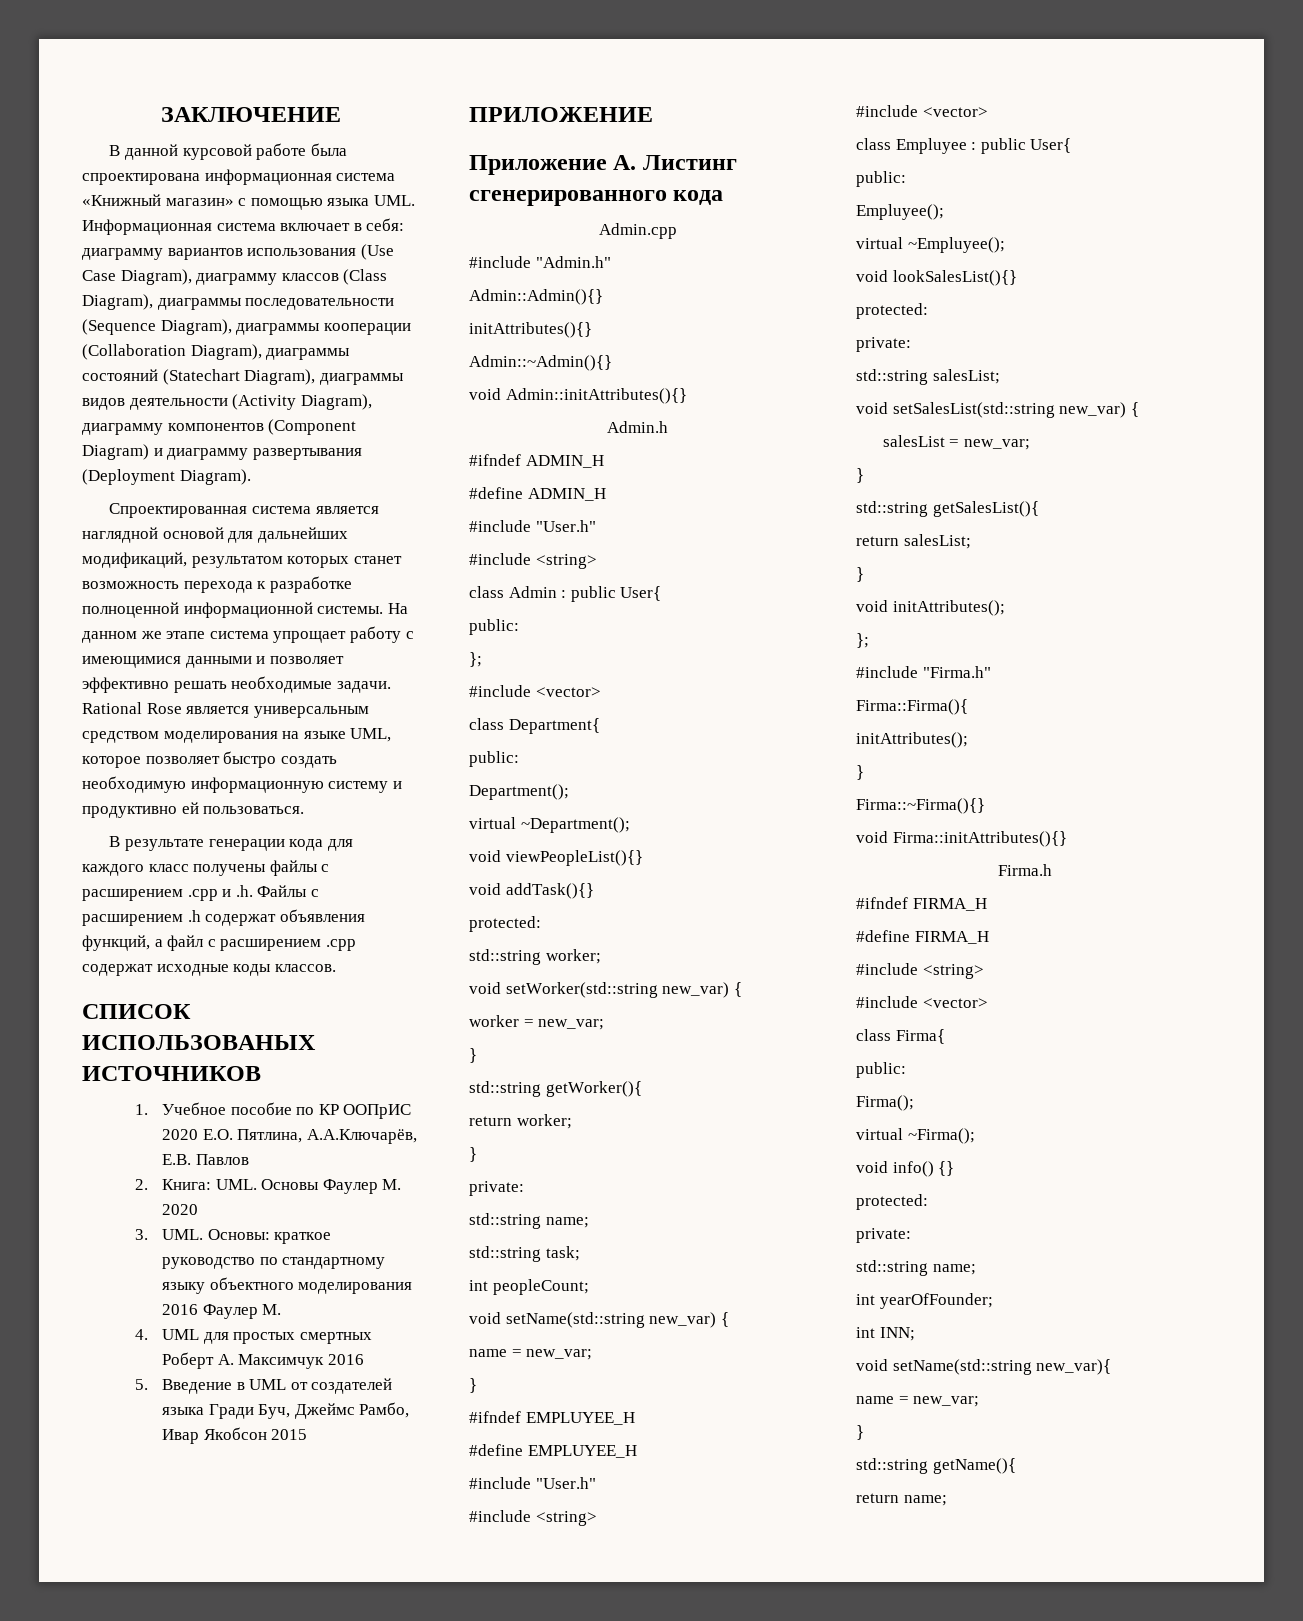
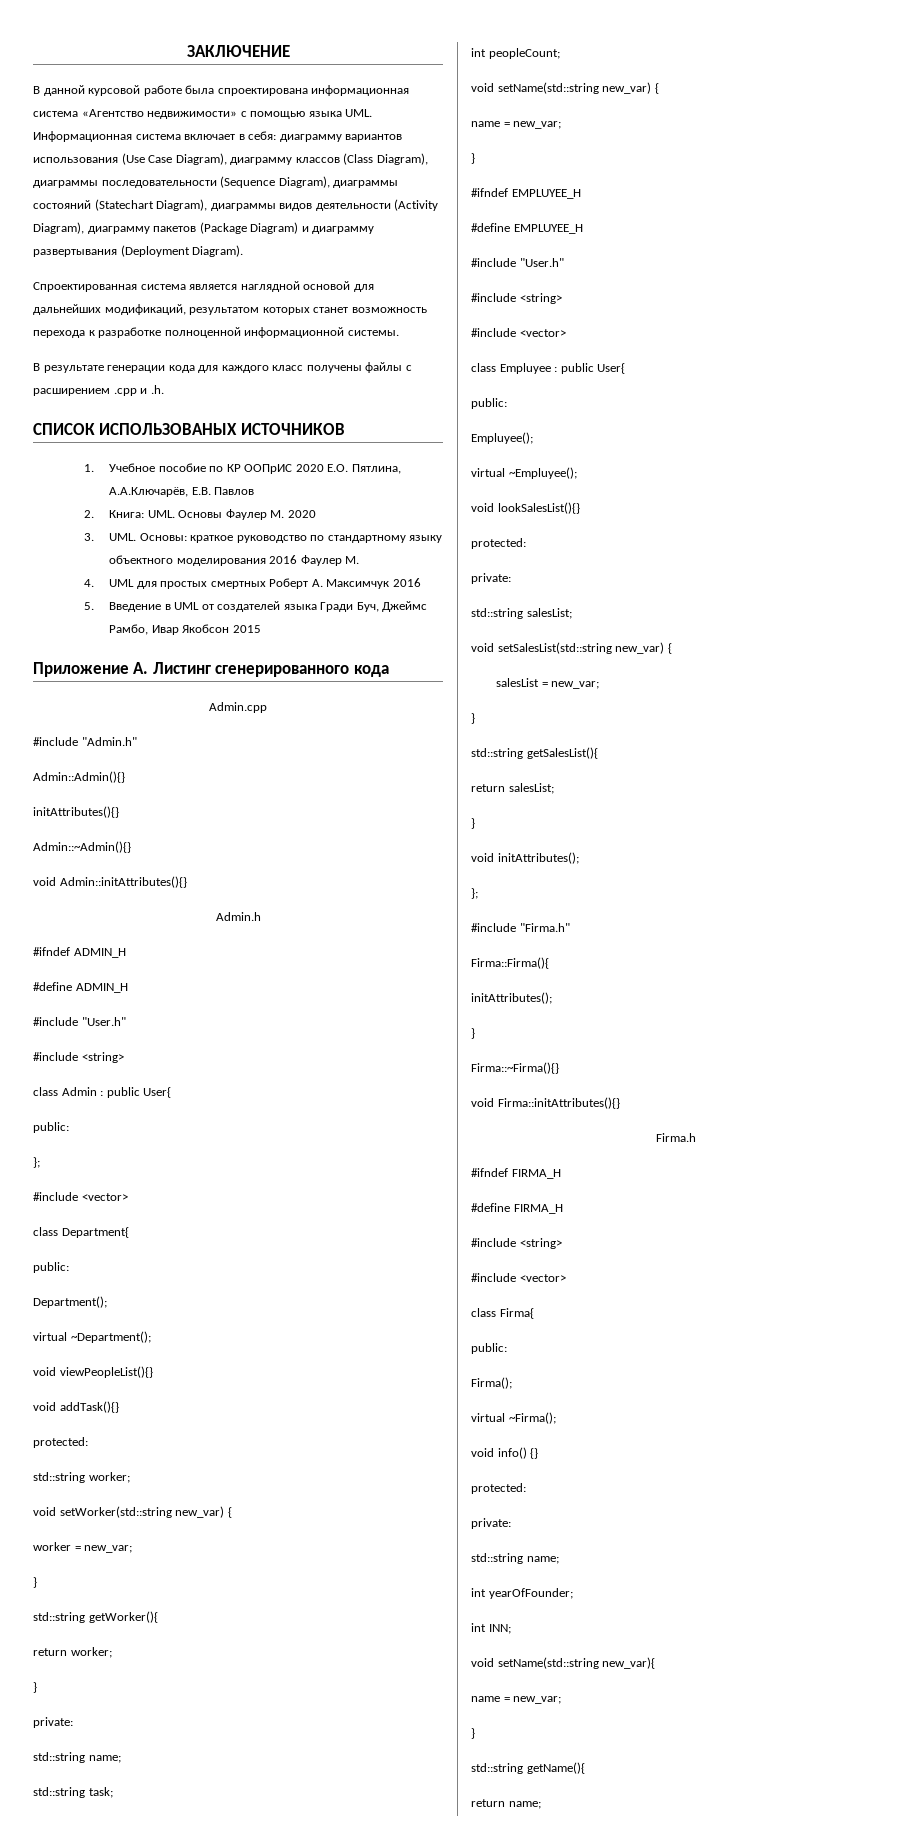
[82,194,234,206] «Книжный магазин» -> [81,109,238,119] «Агентство недвижимости»
[323,323,411,335] [82,344,351,360] кооперации (Collaboration Diagram), диаграммы -> (399, 184) none
[167,419,357,435] компонентов (Component -> [153,222,247,234] пакетов (Package
[387,603,408,614] [82,626,414,643] [82,656,344,668] [82,676,391,693] [82,702,369,718] [82,728,392,743] [82,751,337,768] [82,776,402,793] [82,802,305,818] На данном же этапе система упрощает работу с имеющимися данными и позволяет эффективно решать необходимые задачи. Rational Rose является универсальным средством моделирования на языке UML, которое позволяет быстро создать необходимую информационную систему и продуктивно ей пользоваться. -> (399, 333) none
[257,885,319,897] [82,909,365,926] [82,935,356,951] [82,964,336,976] Файлы с расширением .h содержат объявления функций, а файл с расширением .cpp содержат исходные коды классов. -> (164, 389) none
[469,107,653,122] // ПРИЛОЖЕНИE -> (261, 629) none

